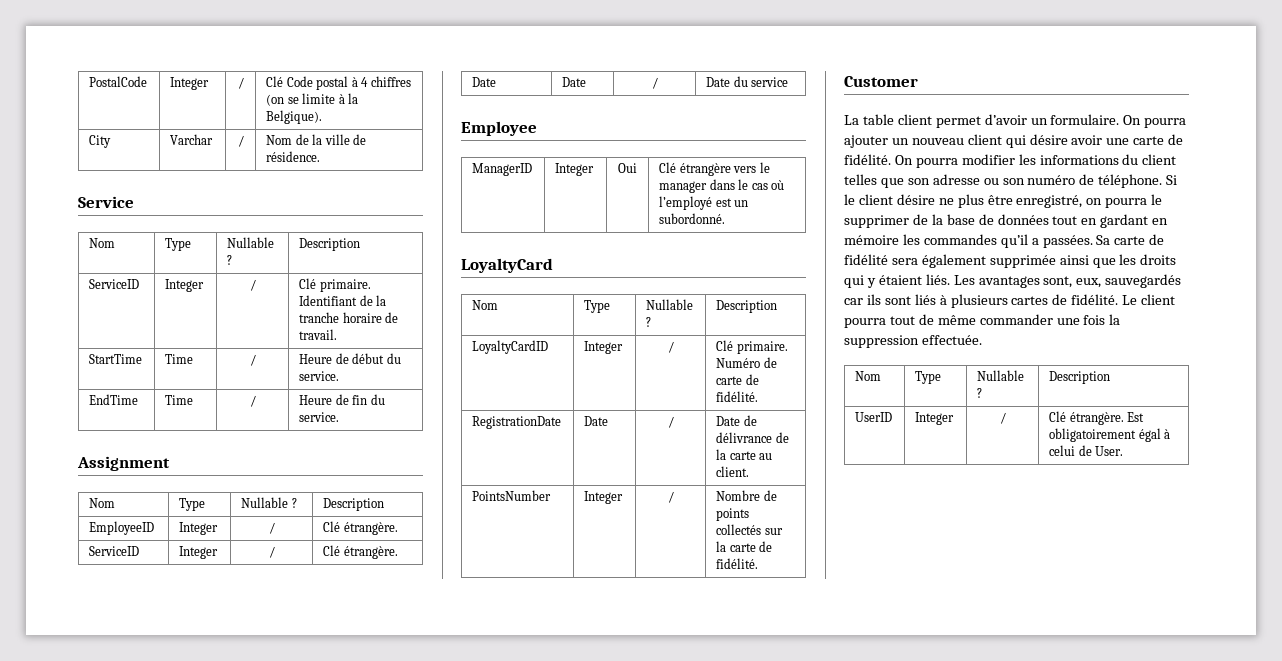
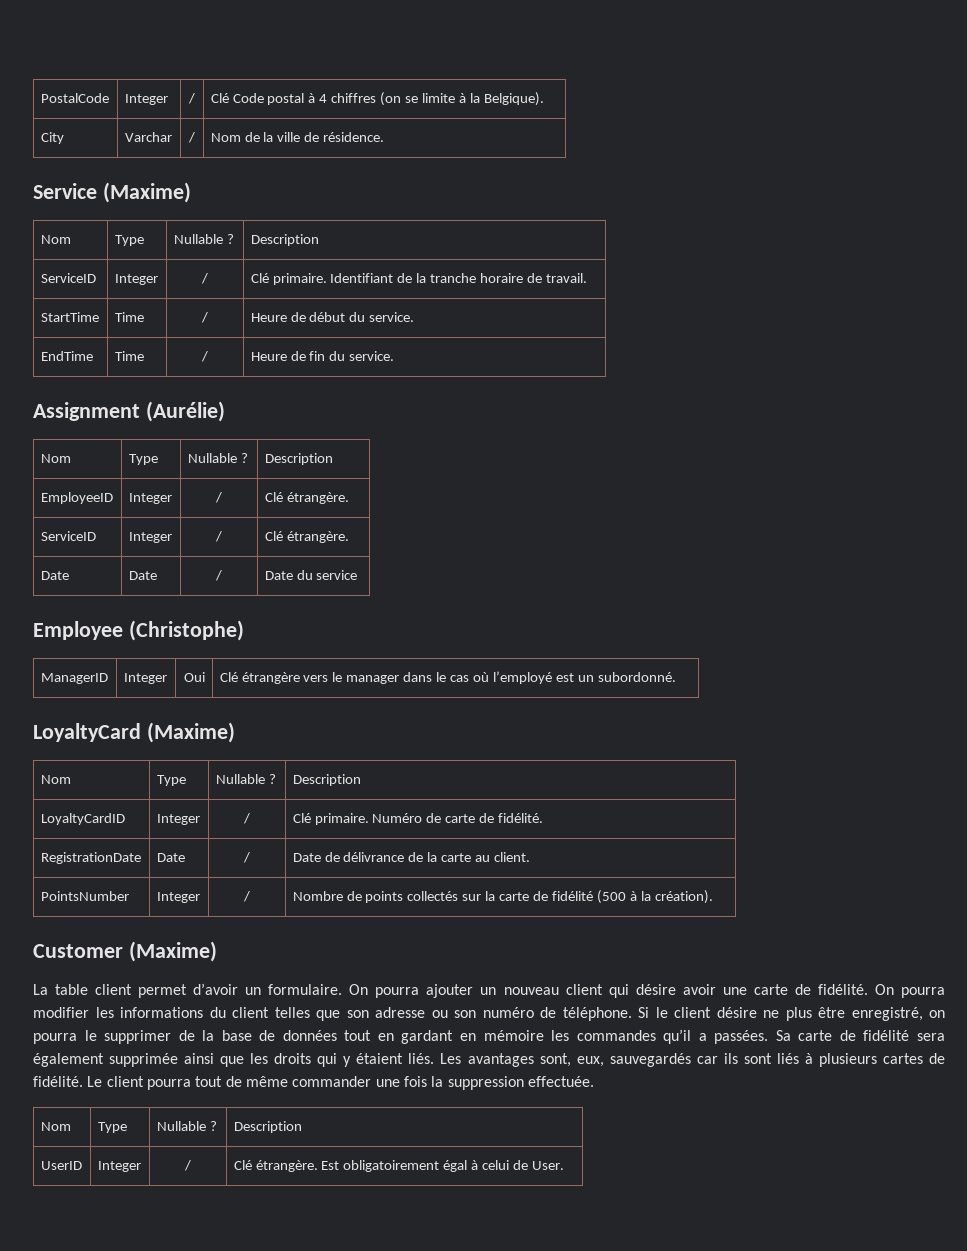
(134, 202) none -> [102,182,191,203] (Maxime)
(170, 463) none -> [145,401,225,422] (Aurélie)
(537, 128) none -> [128,620,244,641] (Christophe)
(553, 265) none -> [146,722,235,743] (Maxime)
[716,558,759,569] fidélité. -> [551,890,713,904] fidélité (500 à la création).
(918, 81) none -> [128,941,217,962] (Maxime)

